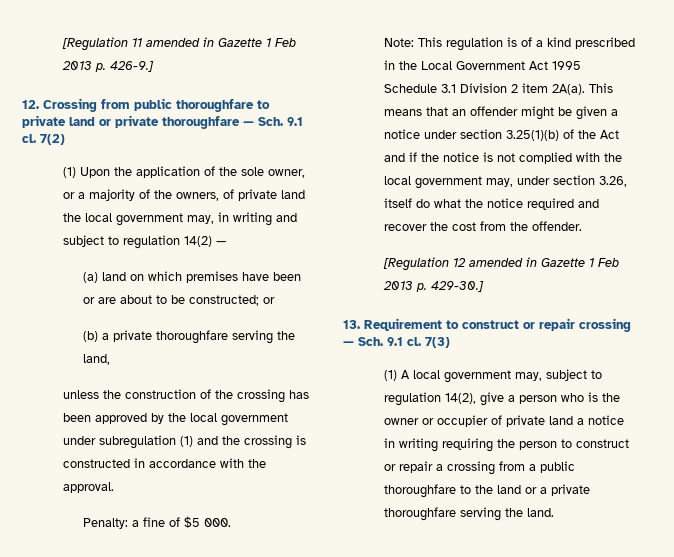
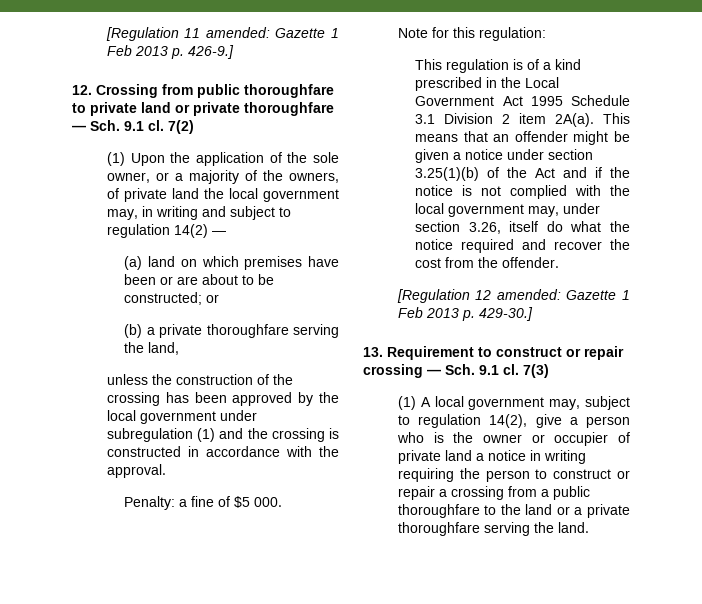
[145,37,214,47] amended in -> [205,27,270,38] amended:
[383,38,414,47] Note: -> [397,27,546,41] Note for this regulation: //
[468,257,537,267] amended in -> [496,289,561,300] amended:

